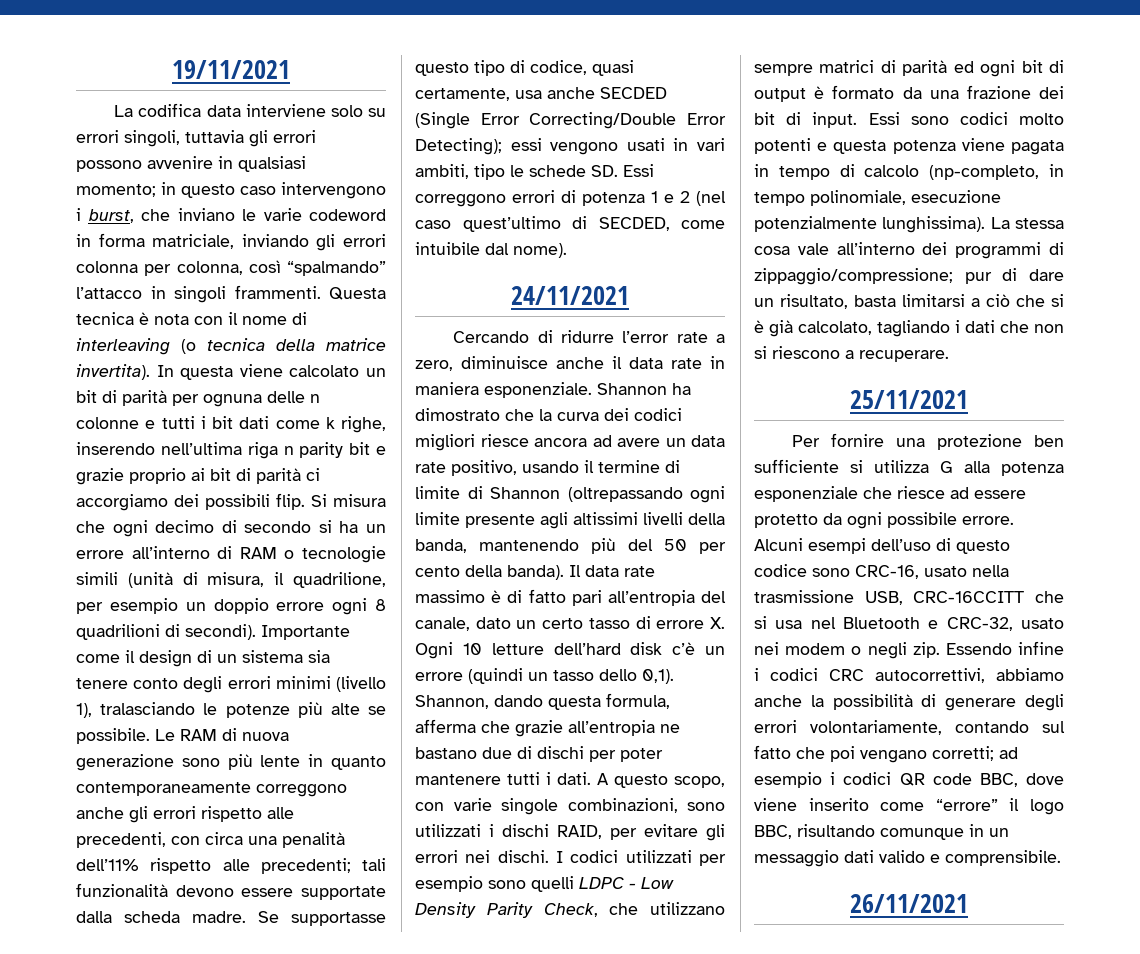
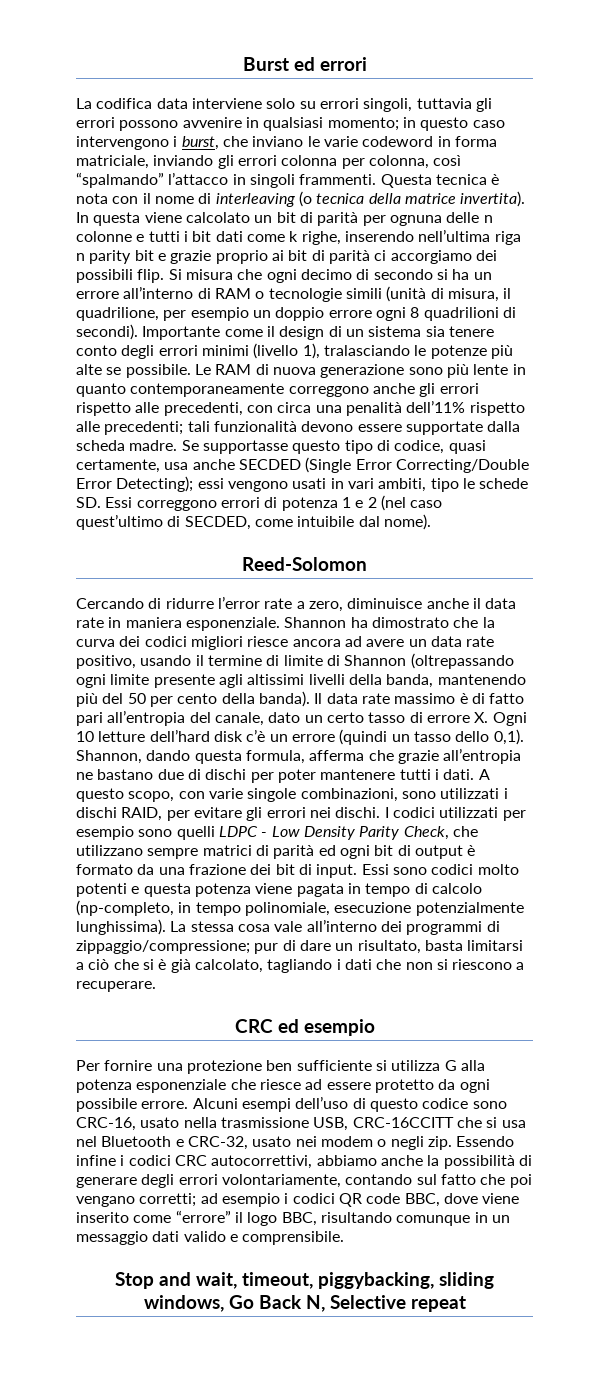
[172,60,290,79] 19/11/2021 -> [242,57,367,71] Burst ed errori
[511,286,629,305] 24/11/2021 -> [242,557,367,571] Reed-Solomon
[850,390,968,409] 25/11/2021 -> [234,1019,375,1036] CRC ed esempio
[850,894,968,913] 26/11/2021 -> [115,1272,494,1289] [143,1295,466,1312] Stop and wait, timeout, piggybacking, sliding windows, Go Back N, Selective repeat

